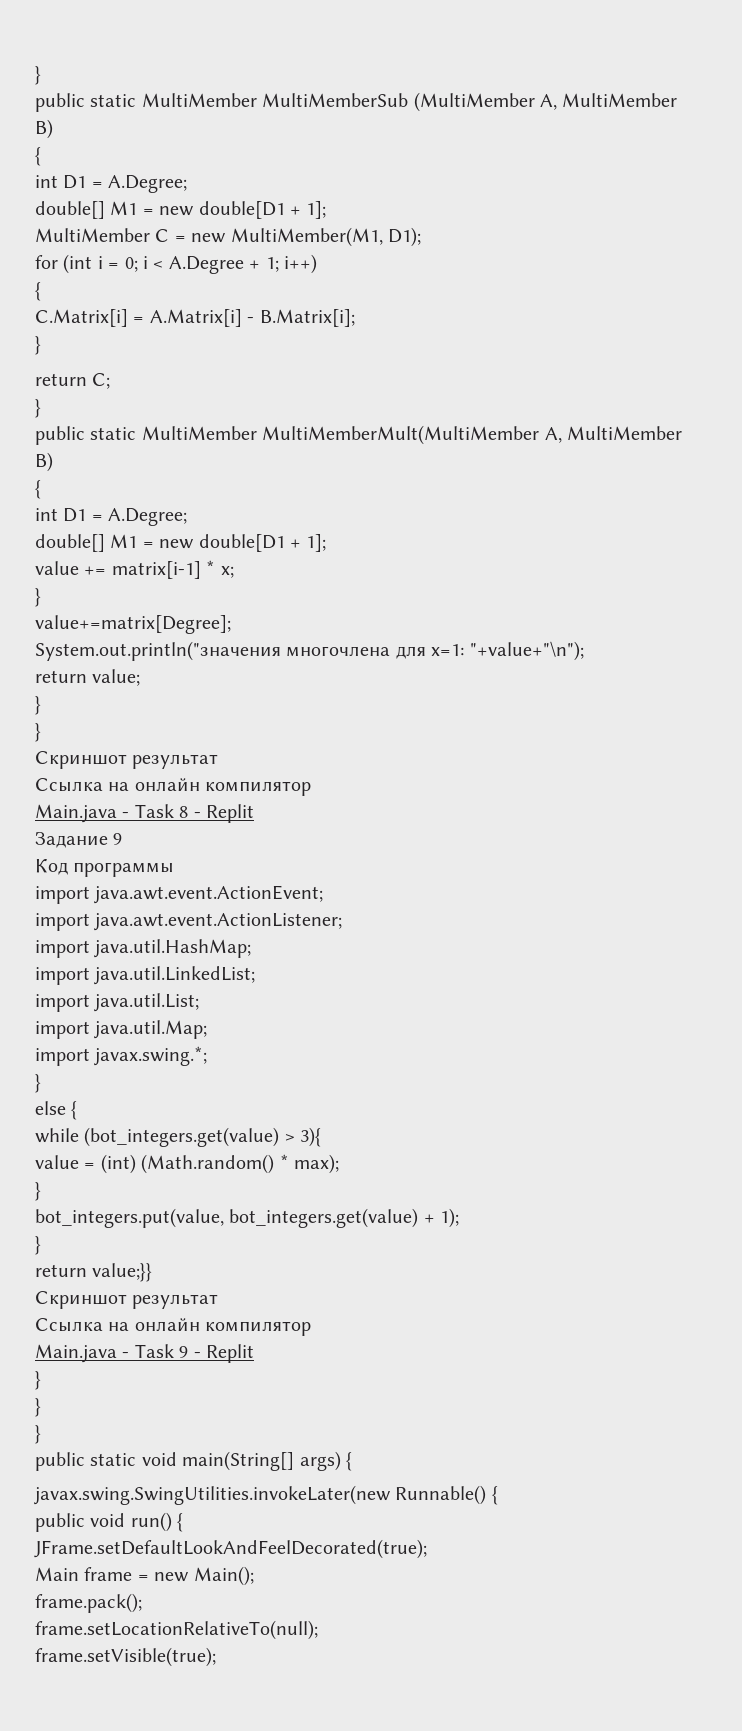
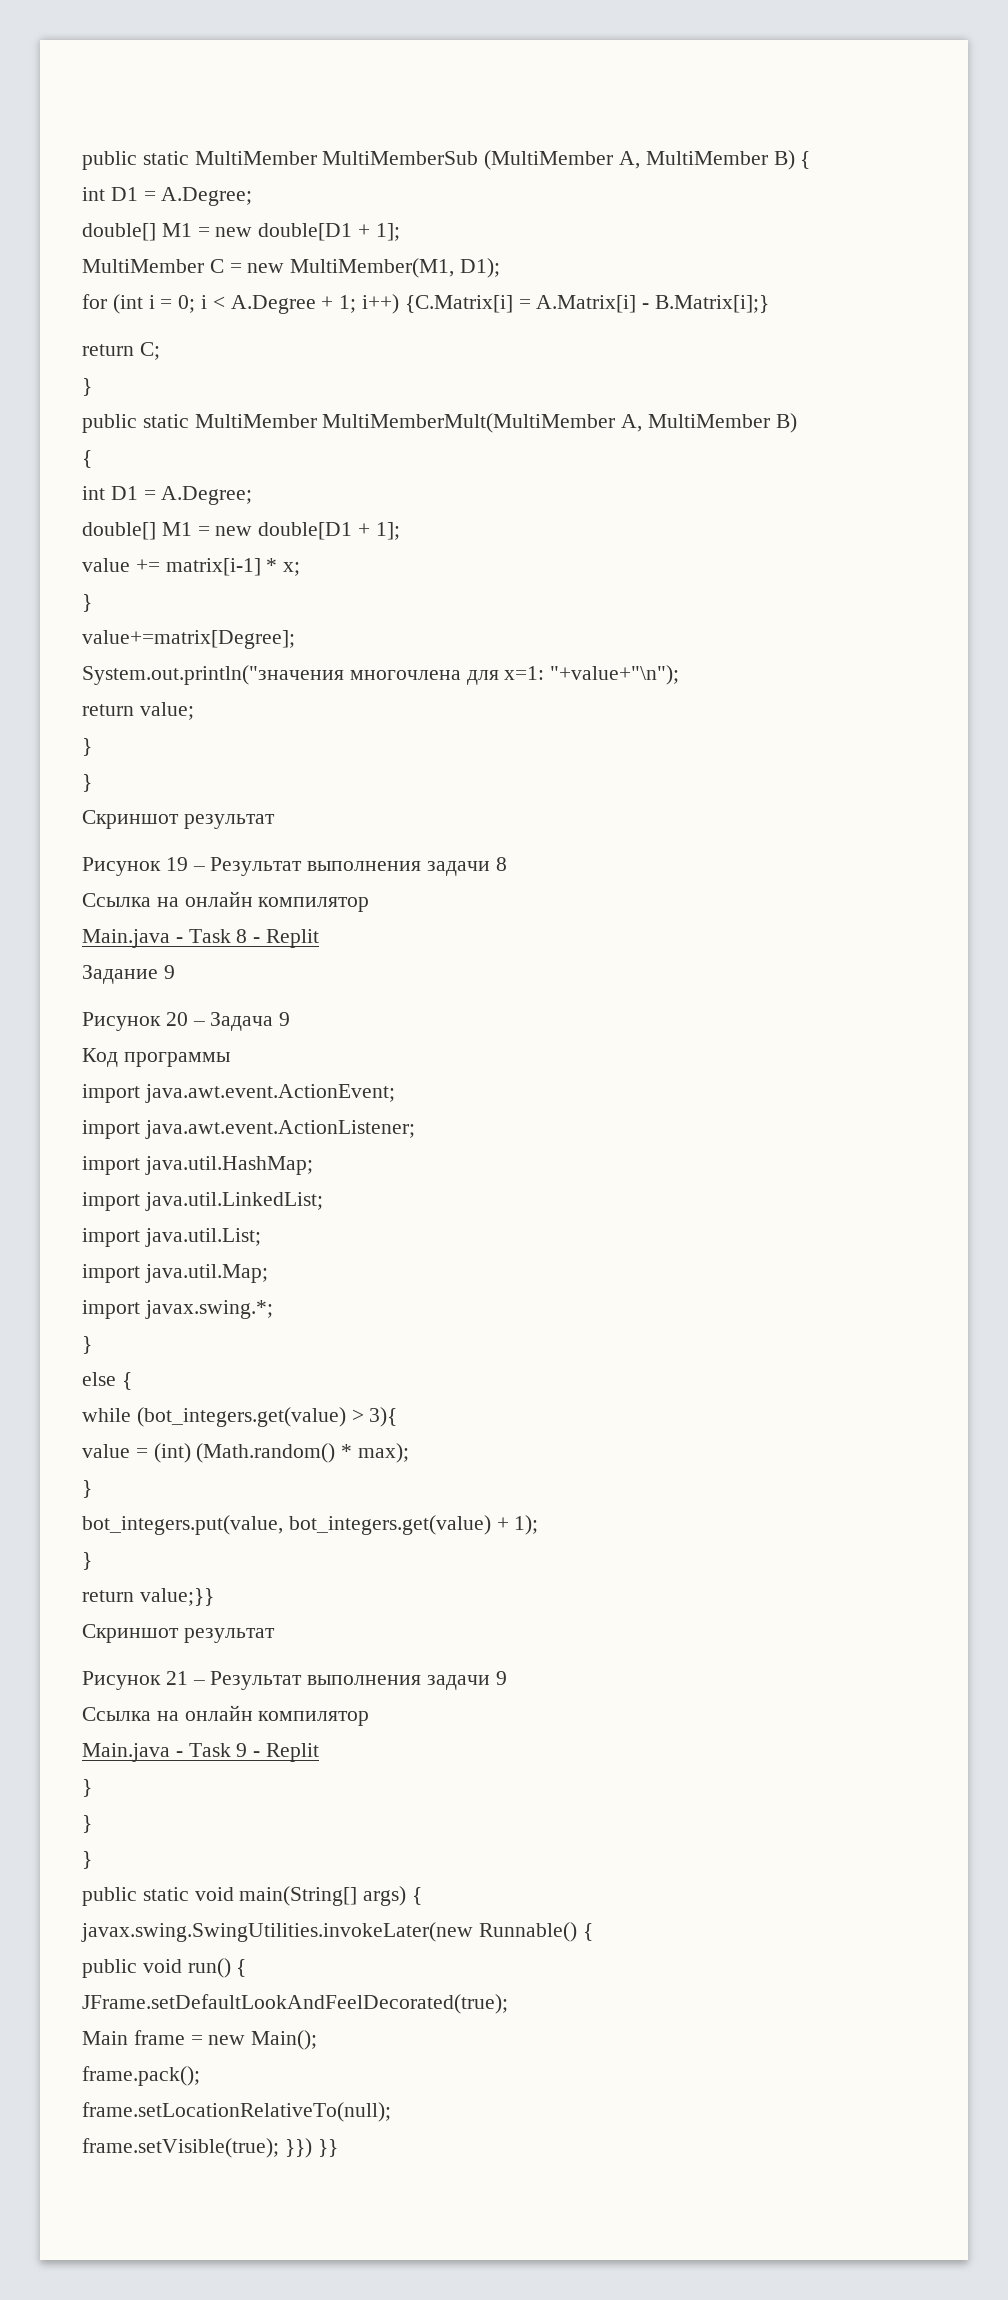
[35,66,41,85] } // -> (82, 160) none
(53, 129) // -> (795, 160) none
[35,282,41,301] [35,309,128,327] // { // C.Matrix[i] -> [404,295,513,313] {C.Matrix[i]
[259,309,355,327] [35,336,41,355] B.Matrix[i]; // } -> [655,295,770,313] B.Matrix[i];}
(219, 761) none -> [82,857,507,876] // Рисунок 19 – Результат выполнения задачи 8
(123, 839) none -> [82,1012,291,1031] // Рисунок 20 – Задача 9
(219, 1301) none -> [82,1671,507,1690] // Рисунок 21 – Результат выполнения задачи 9
(216, 1657) none -> [284,2138,338,2158] }}) }}

